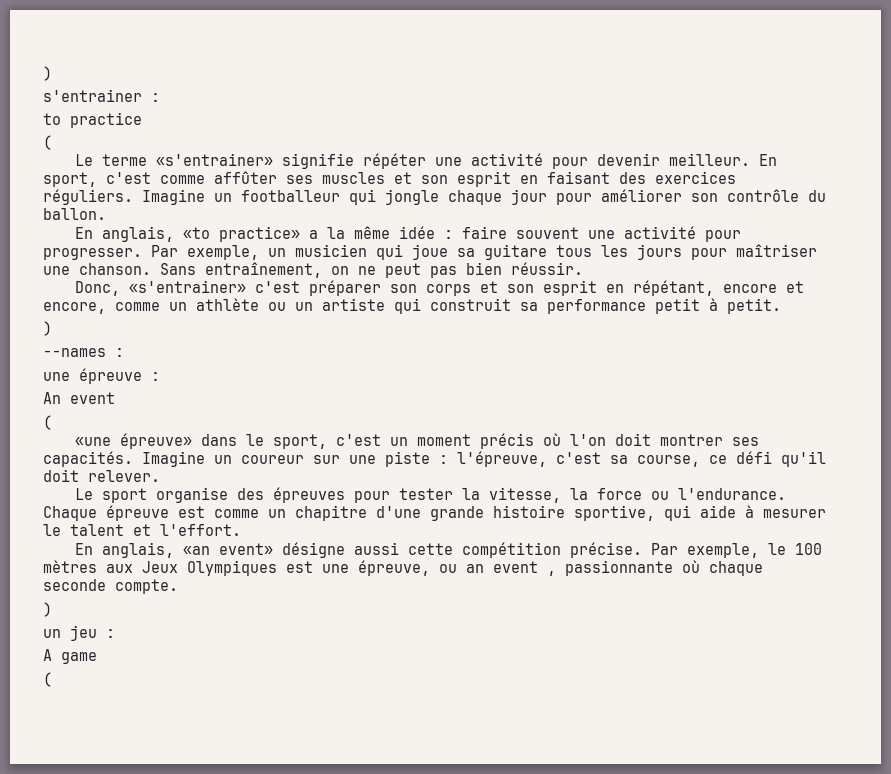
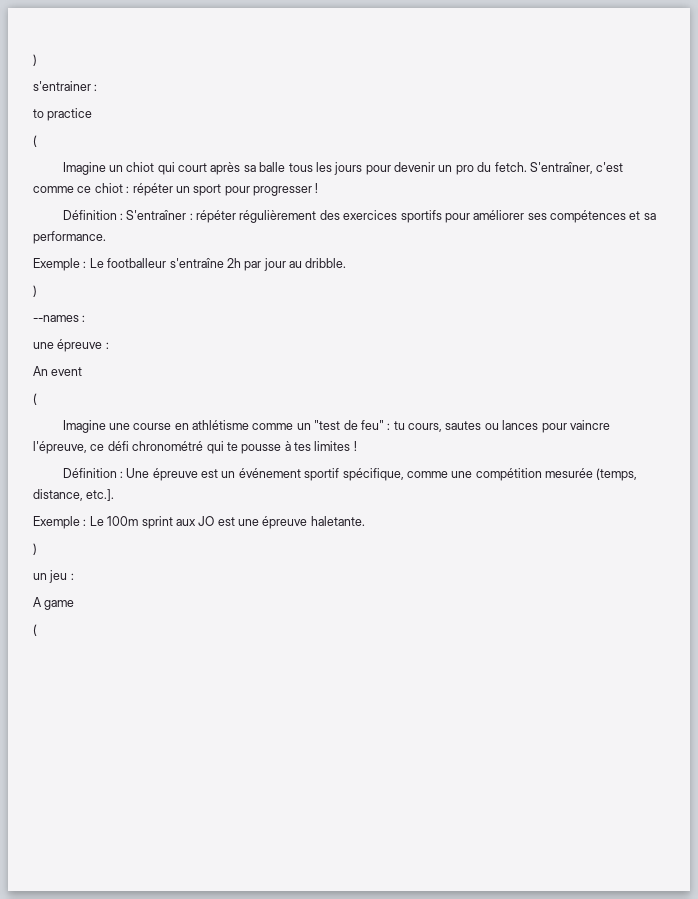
[75,153,778,169] [43,171,736,187] [43,189,826,205] [43,208,106,220] [75,226,742,242] [43,244,817,260] [43,262,583,278] [75,280,805,296] [43,298,781,314] Le terme «s'entrainer» signifie répéter une activité pour devenir meilleur. En sport, c'est comme affûter ses muscles et son esprit en faisant des exercices réguliers. Imagine un footballeur qui jongle chaque jour pour améliorer son contrôle du ballon. // En anglais, «to practice» a la même idée : faire souvent une activité pour progresser. Par exemple, un musicien qui joue sa guitare tous les jours pour maîtriser une chanson. Sans entraînement, on ne peut pas bien réussir. // Donc, «s'entrainer» c'est préparer son corps et son esprit en répétant, encore et encore, comme un athlète ou un artiste qui construit sa performance petit à petit. -> [62,162,624,175] [33,183,319,196] [62,210,656,223] [33,231,106,244] [33,258,347,271] Imagine un chiot qui court après sa balle tous les jours pour devenir un pro du fetch. S'entraîner, c'est comme ce chiot : répéter un sport pour progresser ! // Définition : S'entraîner : répéter régulièrement des exercices sportifs pour améliorer ses compétences et sa performance. // Exemple : Le footballeur s'entraîne 2h par jour au dribble.
[75,433,760,449] [43,451,826,467] [43,469,160,482] [75,487,787,503] [43,505,826,521] [43,524,241,536] [75,542,823,558] [43,560,763,576] [43,579,178,594] «une épreuve» dans le sport, c'est un moment précis où l'on doit montrer ses capacités. Imagine un coureur sur une piste : l'épreuve, c'est sa course, ce défi qu'il doit relever. // Le sport organise des épreuves pour tester la vitesse, la force ou l'endurance. Chaque épreuve est comme un chapitre d'une grande histoire sportive, qui aide à mesurer le talent et l'effort. // En anglais, «an event» désigne aussi cette compétition précise. Par exemple, le 100 mètres aux Jeux Olympiques est une épreuve, ou an event , passionnante où chaque seconde compte. -> [62,420,610,433] [33,441,357,454] [62,468,638,481] [33,489,115,501] [33,516,365,529] Imagine une course en athlétisme comme un "test de feu" : tu cours, sautes ou lances pour vaincre l'épreuve, ce défi chronométré qui te pousse à tes limites ! // Définition : Une épreuve est un événement sportif spécifique, comme une compétition mesurée (temps, distance, etc.]. // Exemple : Le 100m sprint aux JO est une épreuve haletante.

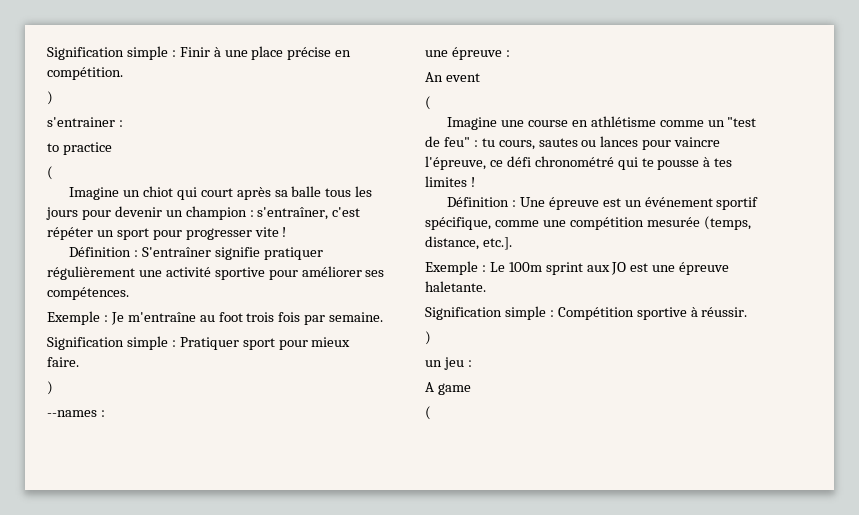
(33, 60) none -> [47,46,352,60] [47,67,123,80] Signification simple : Finir à une place précise en compétition. //
[455,162,624,175] [33,183,130,193] pro du fetch. S'entraîner, c'est comme ce chiot : -> [185,206,361,220] champion : s'entraîner, c'est
(312, 191) none -> [254,227,279,237] vite
[189,210,656,223] [33,231,106,244] [33,258,347,271] : répéter régulièrement des exercices sportifs pour améliorer ses compétences et sa performance. // Exemple : Le footballeur s'entraîne 2h par jour au dribble. -> [214,247,323,260] [47,266,385,280] [47,287,129,300] [47,311,384,325] [47,336,351,350] [47,357,79,367] signifie pratiquer régulièrement une activité sportive pour améliorer ses compétences. // Exemple : Je m'entraîne au foot trois fois par semaine. // Signification simple : Pratiquer sport pour mieux faire.
(365, 521) none -> [425,306,748,320] // Signification simple : Compétition sportive à réussir.

